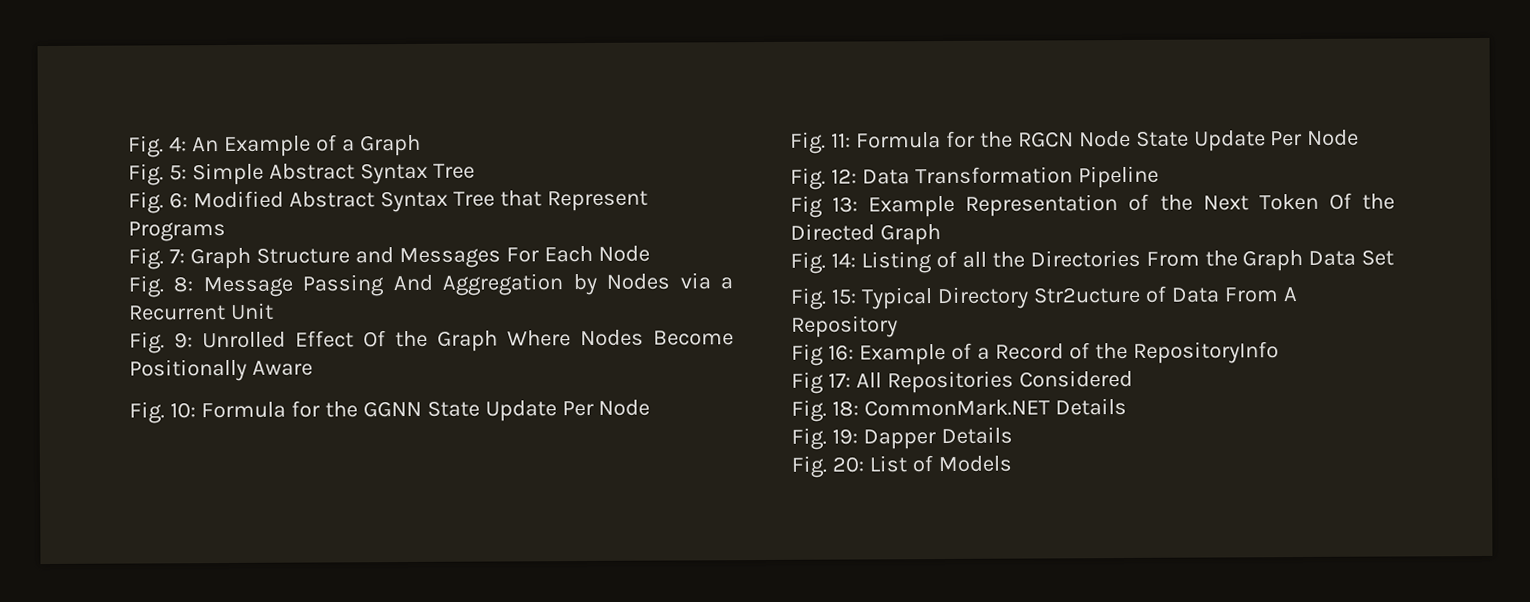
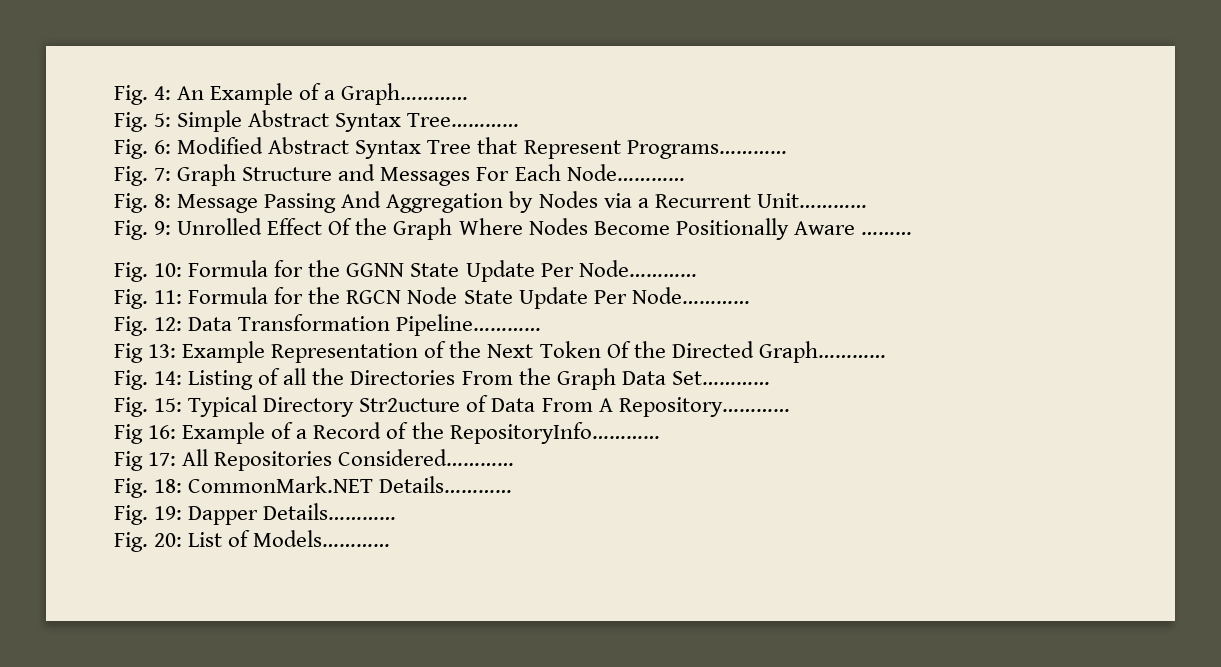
[359,134,421,157] Graph -> [341,83,469,105] Graph…………
[432,163,475,179] Tree -> [407,113,520,127] Tree…………
[128,221,226,242] Programs -> [626,140,787,159] Programs…………
[597,245,650,262] Node -> [566,164,685,181] Node…………
[230,302,274,320] Unit -> [756,193,867,208] Unit…………
(313, 368) none -> [860,232,912,235] ………
[598,399,651,416] Node -> [578,260,697,277] Node…………
[1307,129,1360,146] Node -> [631,287,750,304] Node…………
[1077,165,1159,189] Pipeline -> [396,314,542,336] Pipeline…………
[879,224,941,246] Graph -> [758,341,886,363] Graph…………
[1361,249,1395,266] Set -> [671,371,770,385] Set…………
[791,315,898,338] Repository -> [618,397,790,417] Repository…………
[1132,341,1279,364] RepositoryInfo -> [449,422,660,444] RepositoryInfo…………
[1018,369,1133,388] Considered -> [338,449,515,466] Considered…………
[1054,397,1127,416] Details -> [379,476,513,493] Details…………
[940,426,1013,445] Details -> [263,503,397,520] Details…………
[937,455,1012,473] Models -> [253,530,391,547] Models…………

